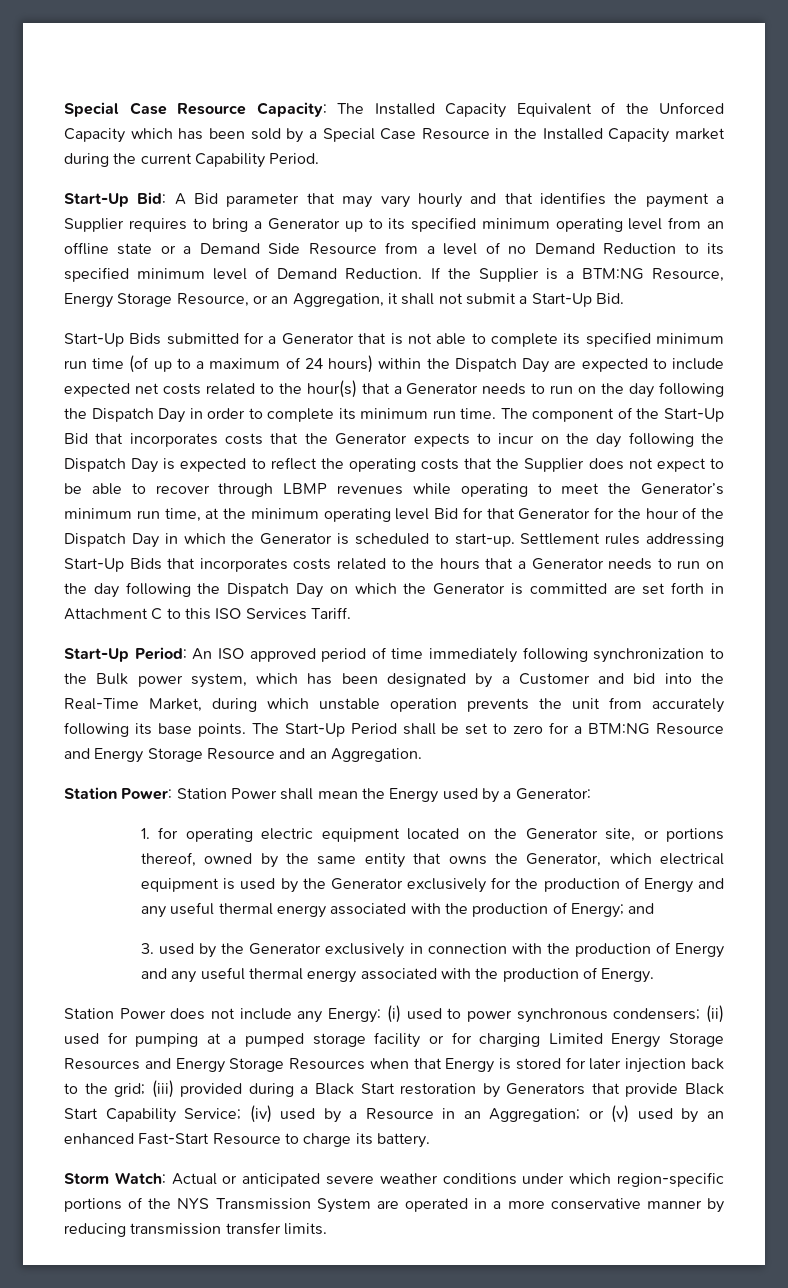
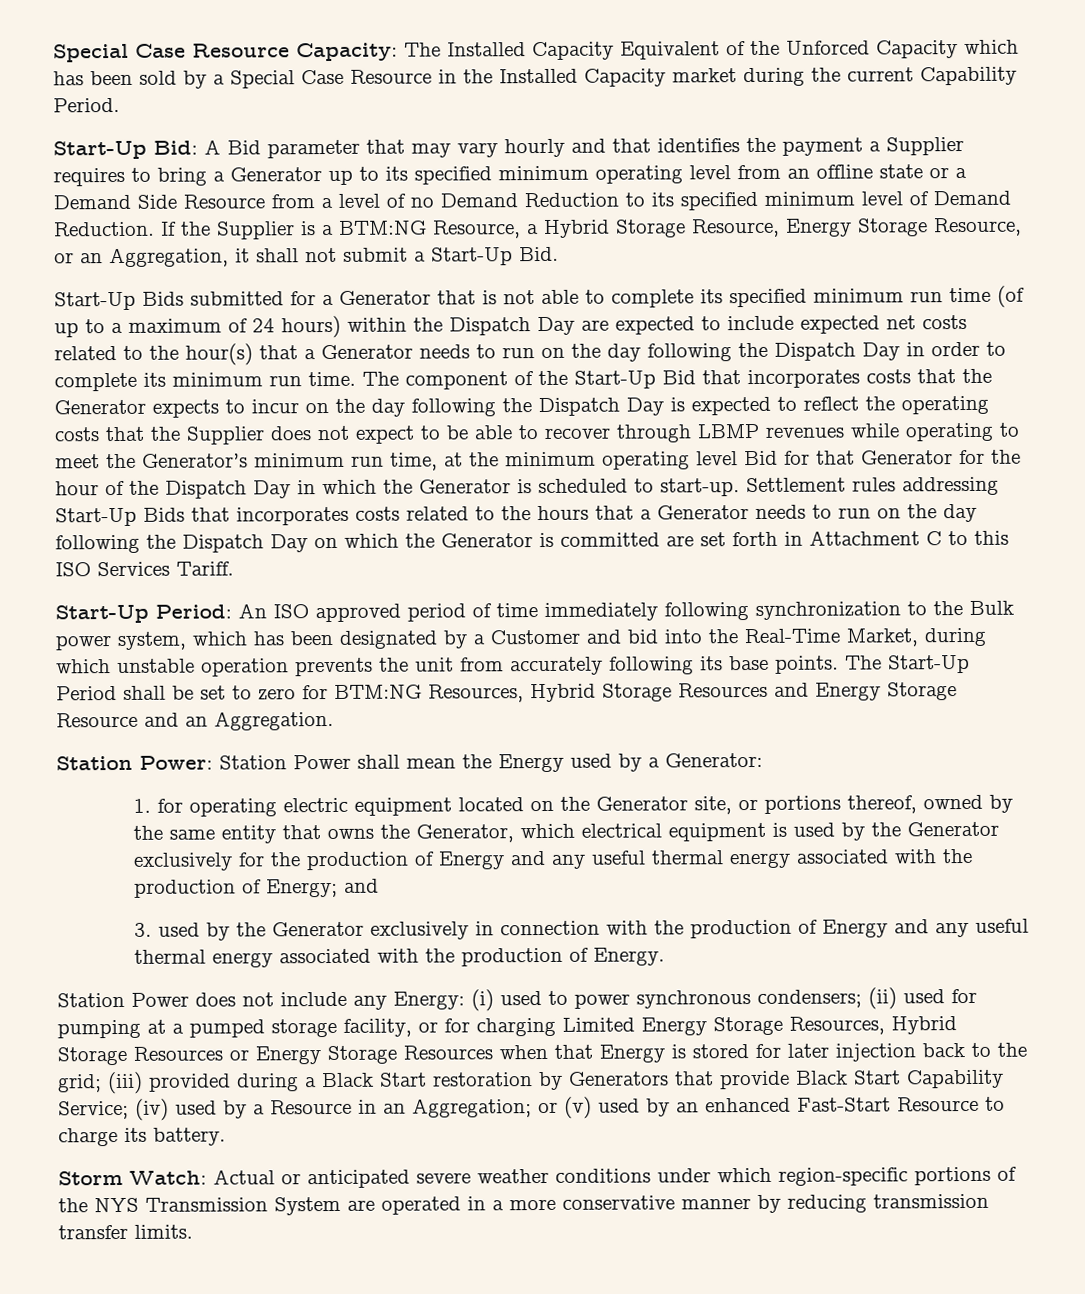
(724, 275) none -> [527,218,780,238] a Hybrid Storage Resource,
[574,723,725,735] a BTM:NG Resource -> [334,682,768,703] BTM:NG Resources, Hybrid Storage Resources
[374,1032,421,1048] facility -> [343,1018,412,1037] facility,
[64,1058,171,1070] Resources and -> [789,1016,957,1035] [57,1046,249,1066] Resources, Hybrid Storage Resources or

